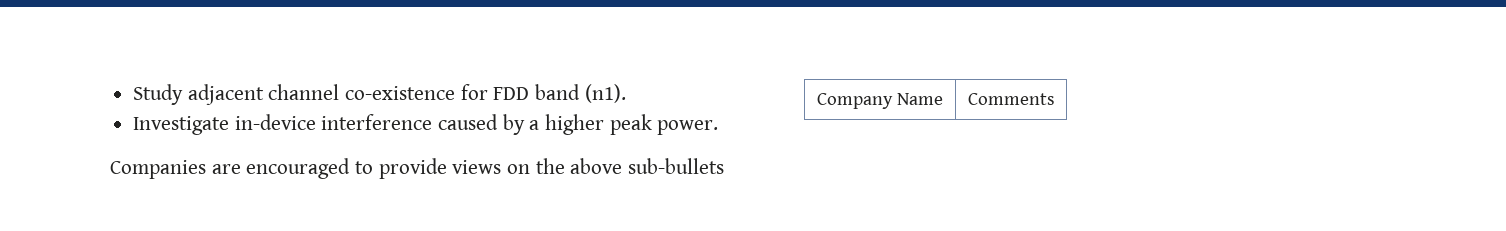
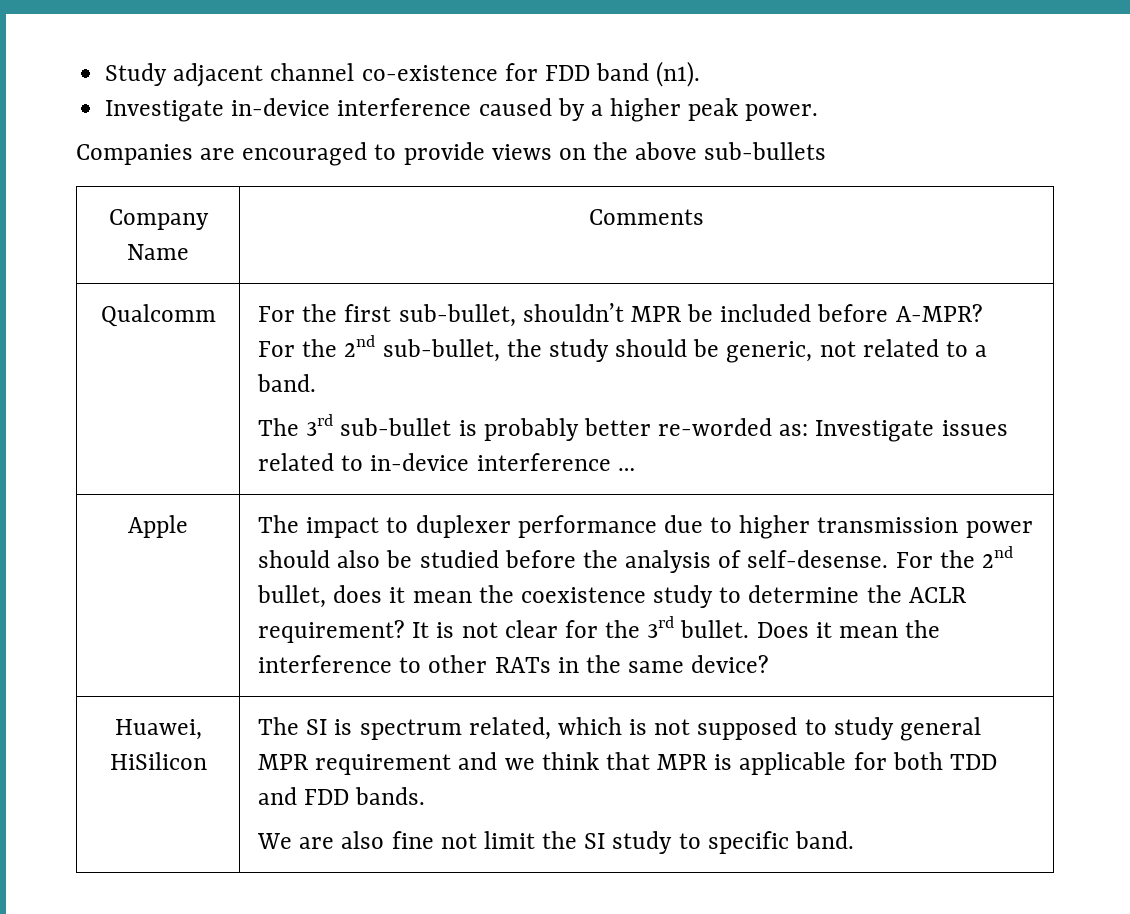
(1055, 99) none -> [100,304,216,327] [258,303,983,327] [258,335,987,363] [257,374,317,392] [258,414,1008,442] [258,453,635,471] [128,515,188,538] [258,515,1033,539] [258,546,1013,573] [257,585,966,608] [258,616,940,643] [258,655,770,673] [114,719,202,740] [109,752,207,770] [258,717,981,741] [258,752,997,775] [258,787,426,805] [257,831,854,854] // Qualcomm | For the first sub-bullet, shouldn’t MPR be included before A-MPR? // For the 2nd sub-bullet, the study should be generic, not related to a band. // The 3rd sub-bullet is probably better re-worded as: Investigate issues related to in-device interference … // Apple | The impact to duplexer performance due to higher transmission power should also be studied before the analysis of self-desense. For the 2nd bullet, does it mean the coexistence study to determine the ACLR requirement? It is not clear for the 3rd bullet. Does it mean the interference to other RATs in the same device? // Huawei, HiSilicon | The SI is spectrum related, which is not supposed to study general MPR requirement and we think that MPR is applicable for both TDD and FDD bands. // We are also fine not limit the SI study to specific band.

